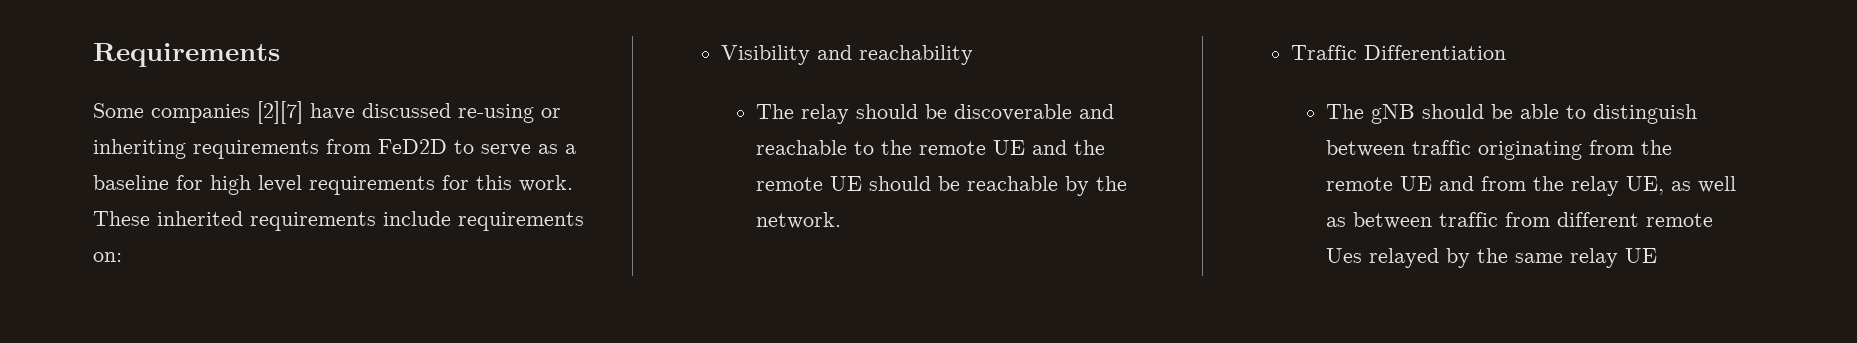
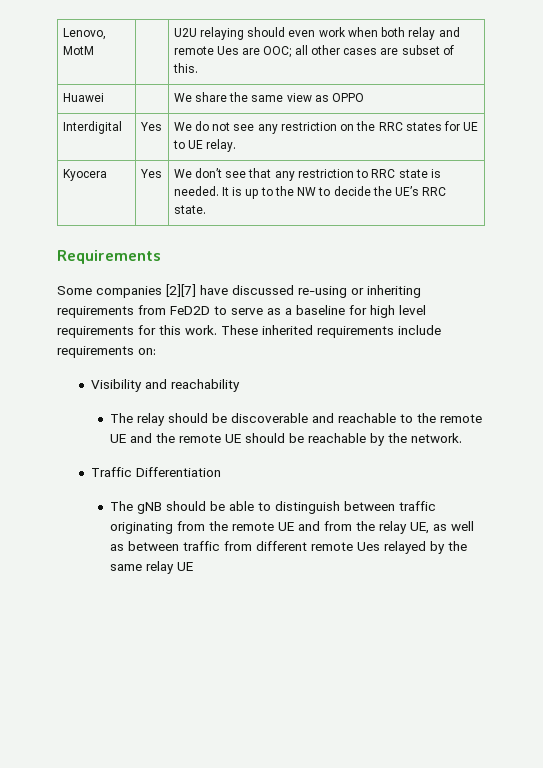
(93, 55) none -> [62,28,106,40] [62,46,94,55] [173,27,460,40] [173,45,454,58] [172,63,198,73] [62,93,104,102] [173,92,365,102] [62,121,122,134] [139,122,162,131] [173,121,479,134] [172,139,237,152] [62,169,107,181] [139,169,162,178] [173,168,441,181] [173,186,447,199] [173,205,206,214] Lenovo, MotM | | U2U relaying should even work when both relay and remote Ues are OOC; all other cases are subset of this. // Huawei | | We share the same view as OPPO // Interdigital | Yes | We do not see any restriction on the RRC states for UE to UE relay. // Kyocera | Yes | We don’t see that any restriction to RRC state is needed. It is up to the NW to decide the UE’s RRC state. //

